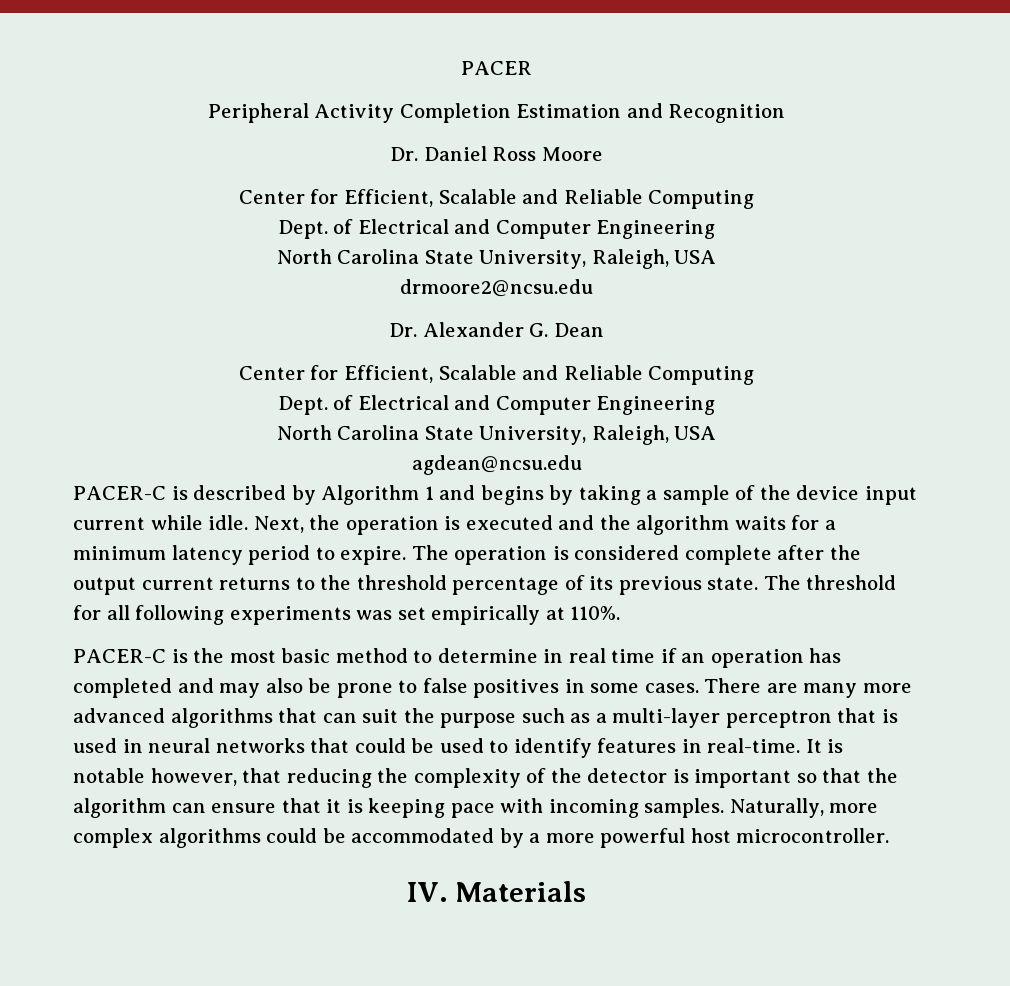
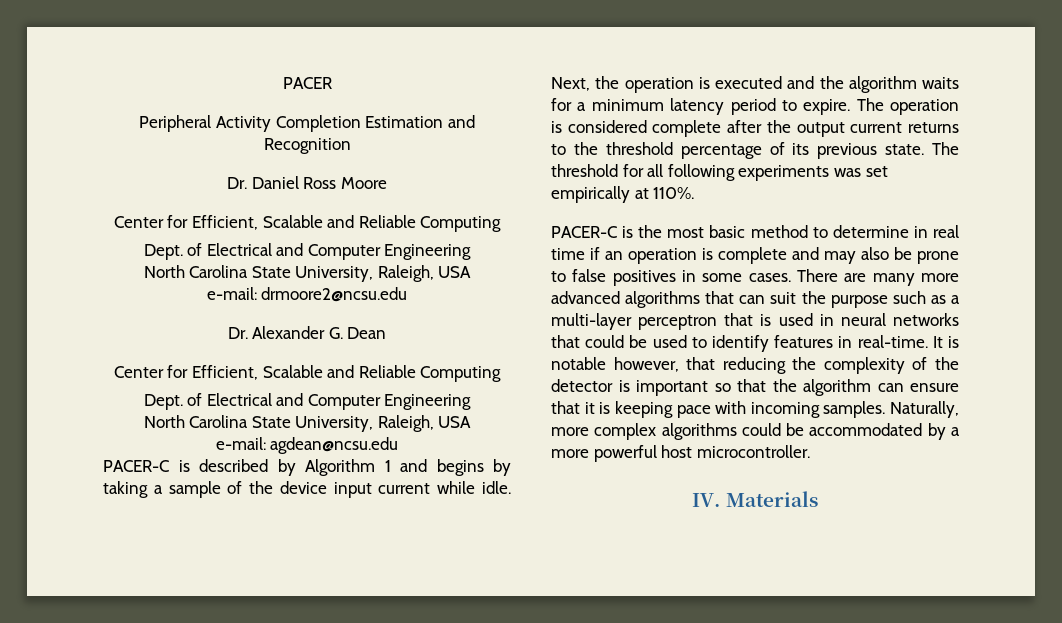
(717, 257) none -> [206,287,257,300] e-mail:
(717, 433) none -> [215,437,266,450] e-mail:
[809,648,842,663] [73,678,172,698] has completed -> [702,247,787,264] is complete

